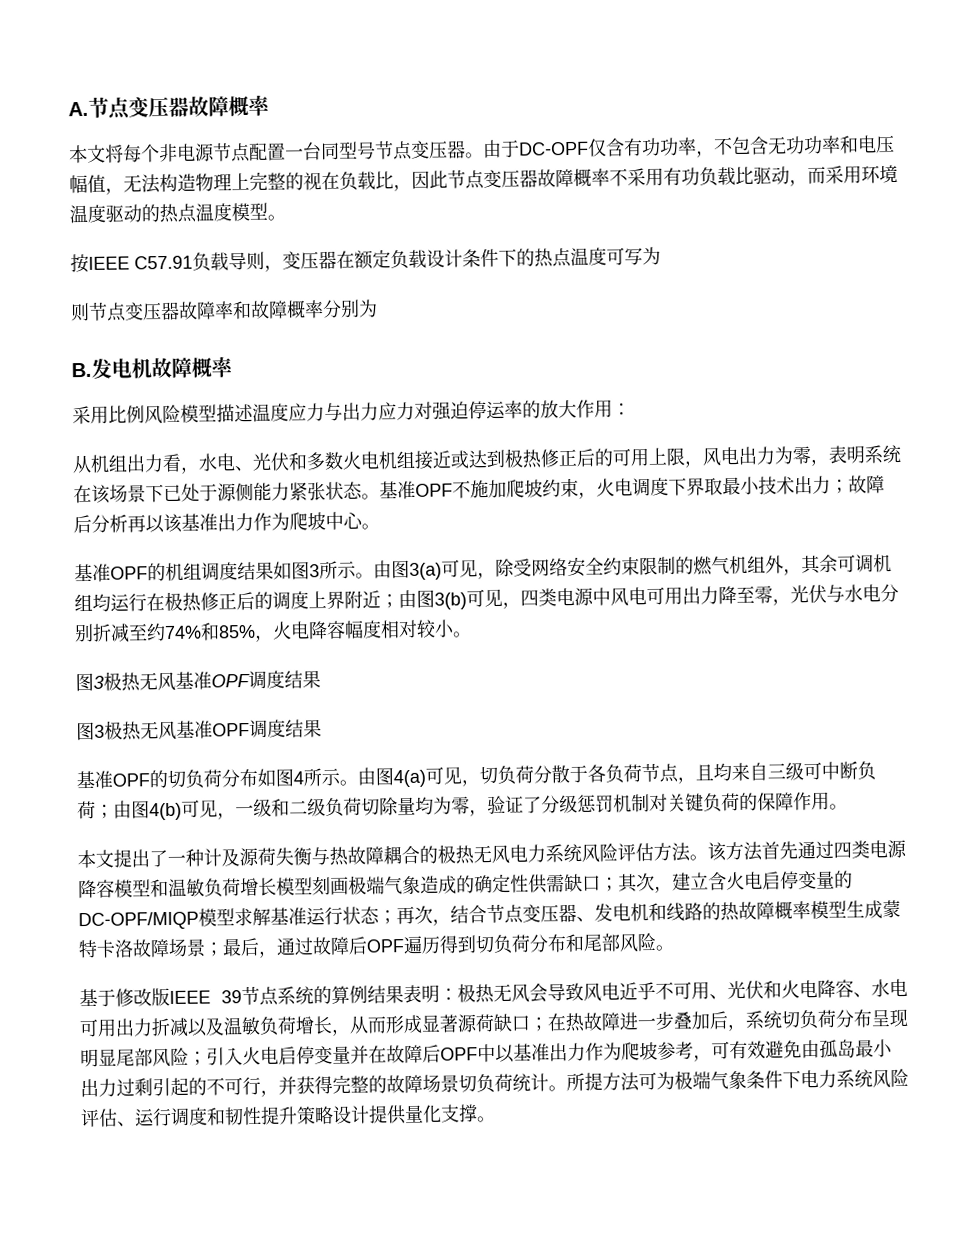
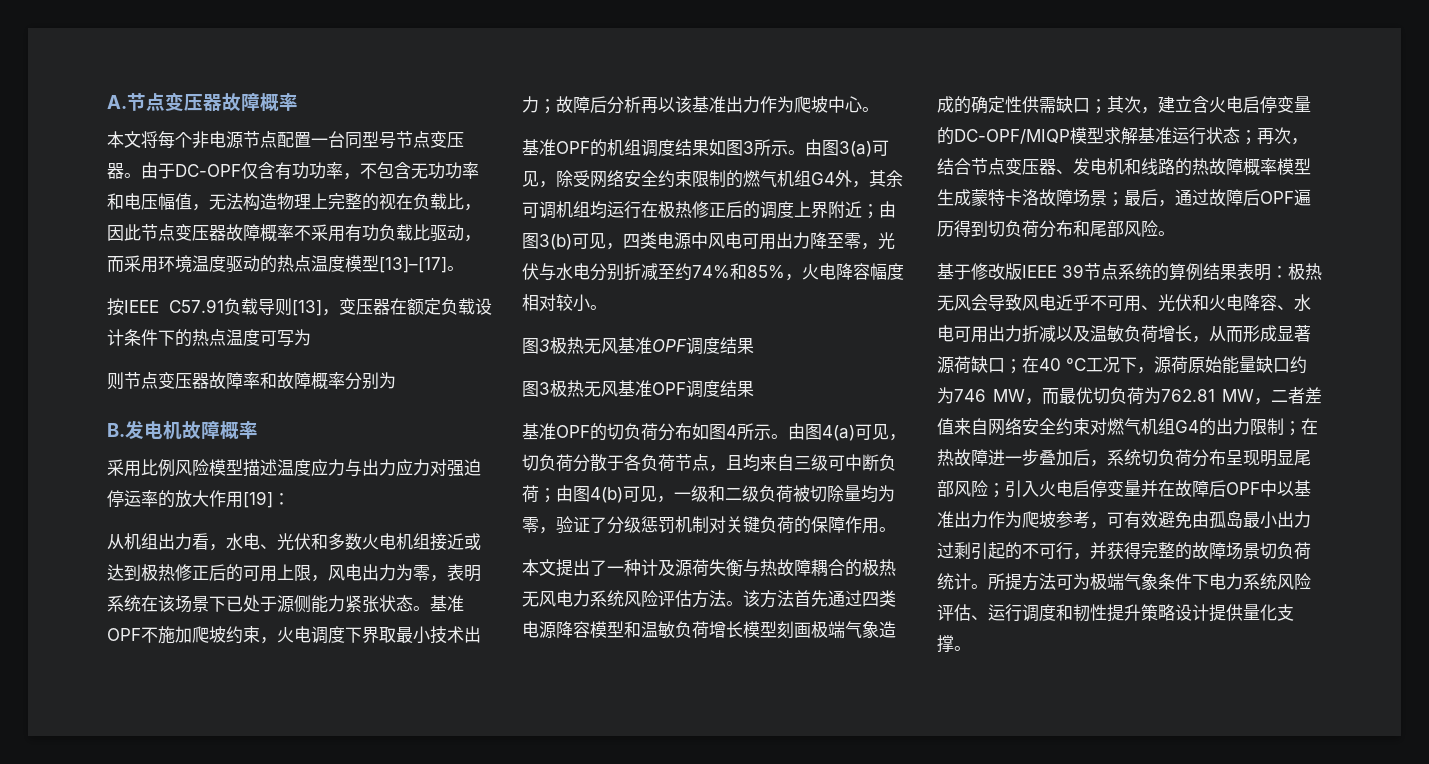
(268, 211) none -> [379,257,447,273] [13]–[17]
(265, 260) none -> [292,300,322,316] [13]
(613, 408) none -> [243,491,273,508] [19]
(766, 564) none -> [811,172,835,185] G4
(362, 806) none -> [793,485,810,502] 被
(566, 1022) none -> [1039,356,1307,374] [937,387,1322,405] [937,418,1318,436] 40 °C工况下，源荷原始能量缺口约为746 MW，而最优切负荷为762.81 MW，二者差值来自网络安全约束对燃气机组G4的出力限制；在

